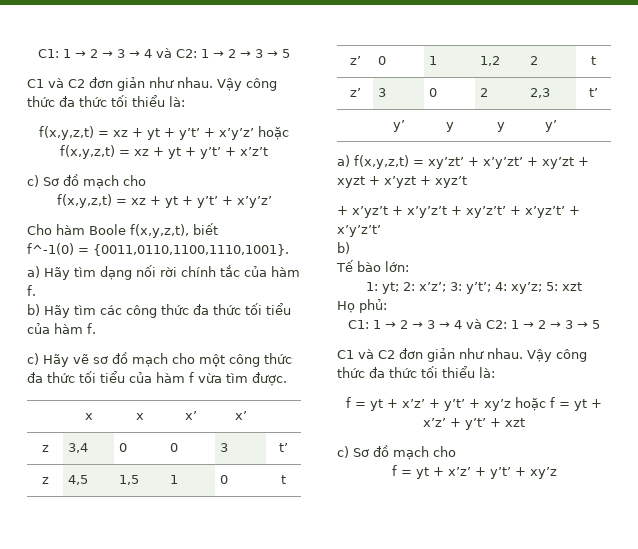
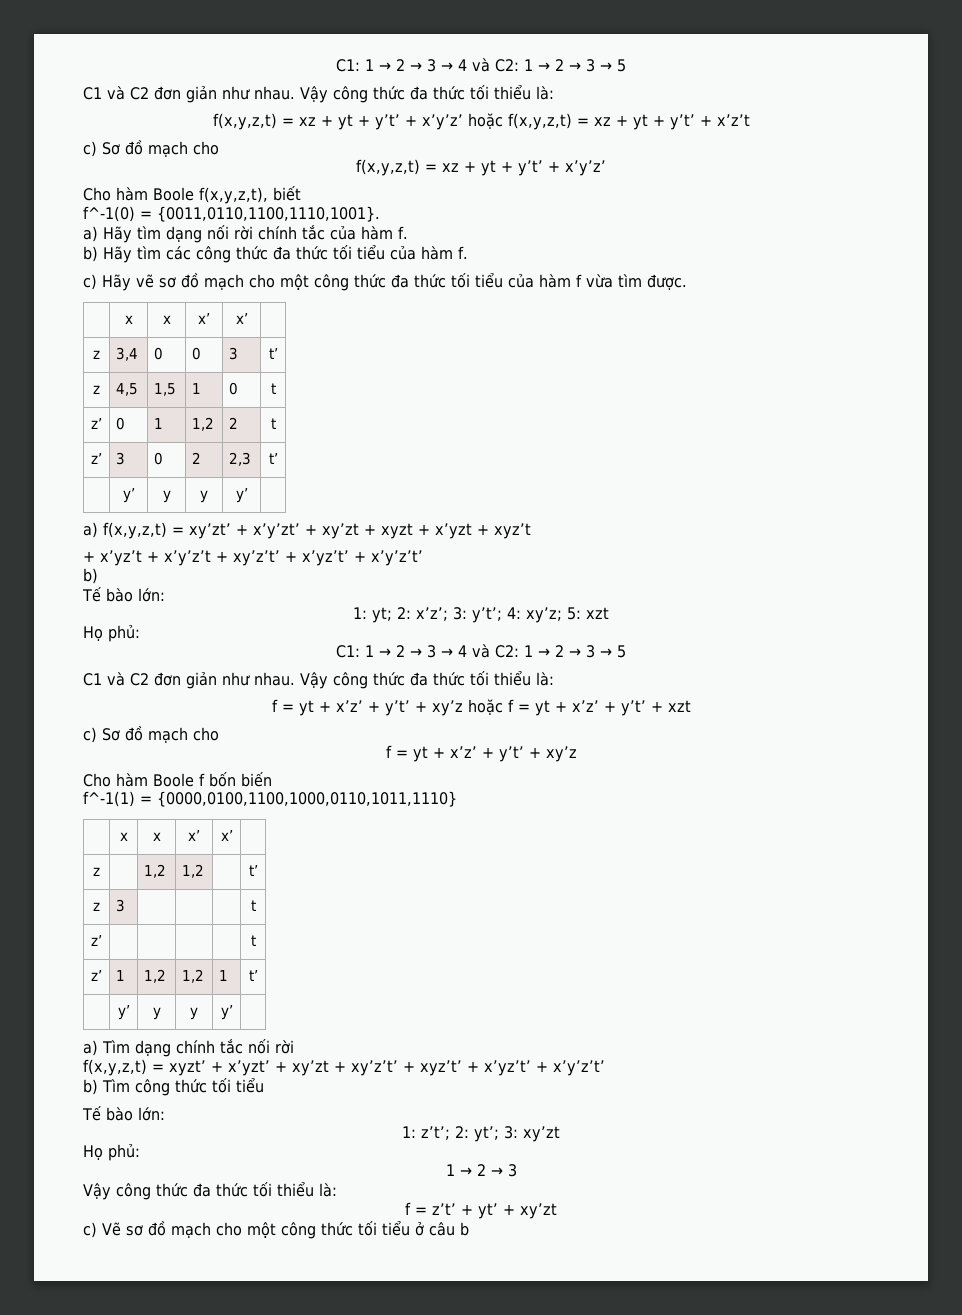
(557, 473) none -> [83,772,272,787] [83,791,457,807] [119,832,128,841] [152,832,161,841] [188,830,200,841] [220,830,233,841] [93,867,100,876] [144,864,167,878] [182,864,205,878] [248,865,258,876] [93,902,100,911] [116,899,126,912] [250,900,256,911] [91,935,102,946] [250,935,256,946] [91,970,102,981] [116,970,126,981] [144,969,167,983] [182,969,205,983] [219,970,229,981] [248,970,258,981] [117,1005,130,1020] [152,1007,161,1020] [190,1007,198,1020] [220,1005,233,1020] [83,1039,294,1057] [83,1059,605,1076] [83,1078,264,1096] [82,1106,165,1121] [402,1126,560,1142] [83,1144,140,1161] [445,1164,517,1177] [83,1182,337,1200] [405,1202,557,1219] [83,1221,469,1239] // Cho hàm Boole f bốn biến // f^-1(1) = {0000,0100,1100,1000,0110,1011,1110} // | x | x | x’ | x’ | // z | | 1,2 | 1,2 | | t’ // z | 3 | | | | t // z’ | | | | | t // z’ | 1 | 1,2 | 1,2 | 1 | t’ // | y’ | y | y | y’ | // a) Tìm dạng chính tắc nối rời // f(x,y,z,t) = xyzt’ + x’yzt’ + xy’zt + xy’z’t’ + xyz’t’ + x’yz’t’ + x’y’z’t’ // b) Tìm công thức tối tiểu // Tế bào lớn: // 1: z’t’; 2: yt’; 3: xy’zt // Họ phủ: // 1 → 2 → 3 // Vậy công thức đa thức tối thiểu là: // f = z’t’ + yt’ + xy’zt // c) Vẽ sơ đồ mạch cho một công thức tối tiểu ở câu b

